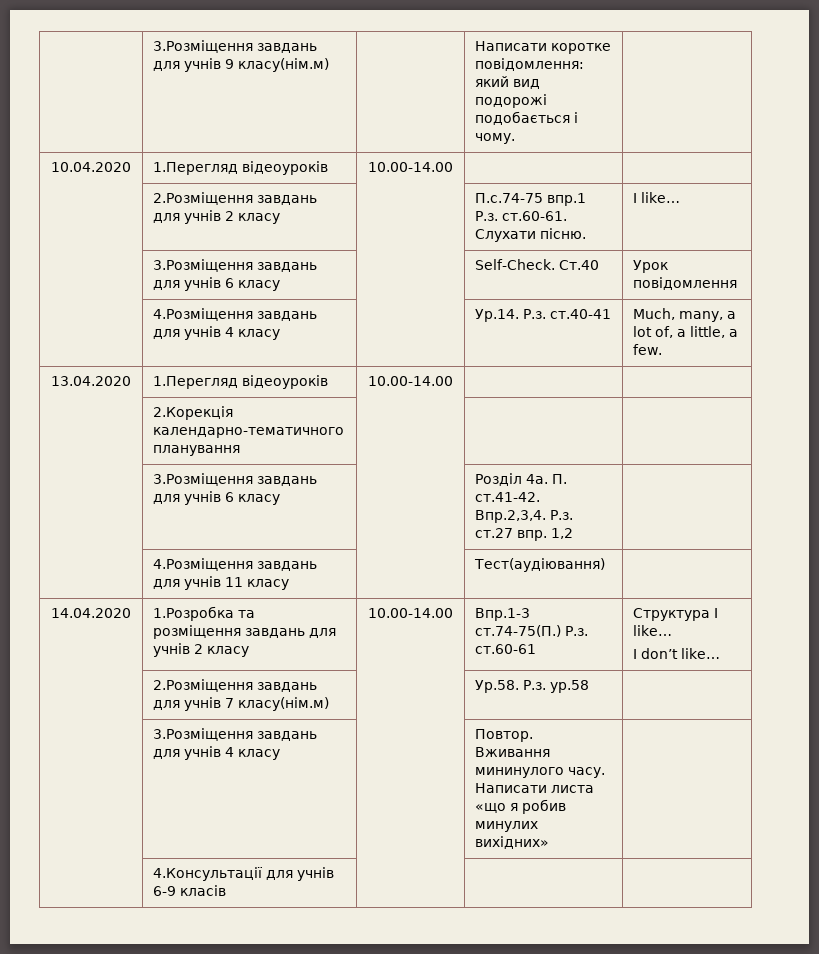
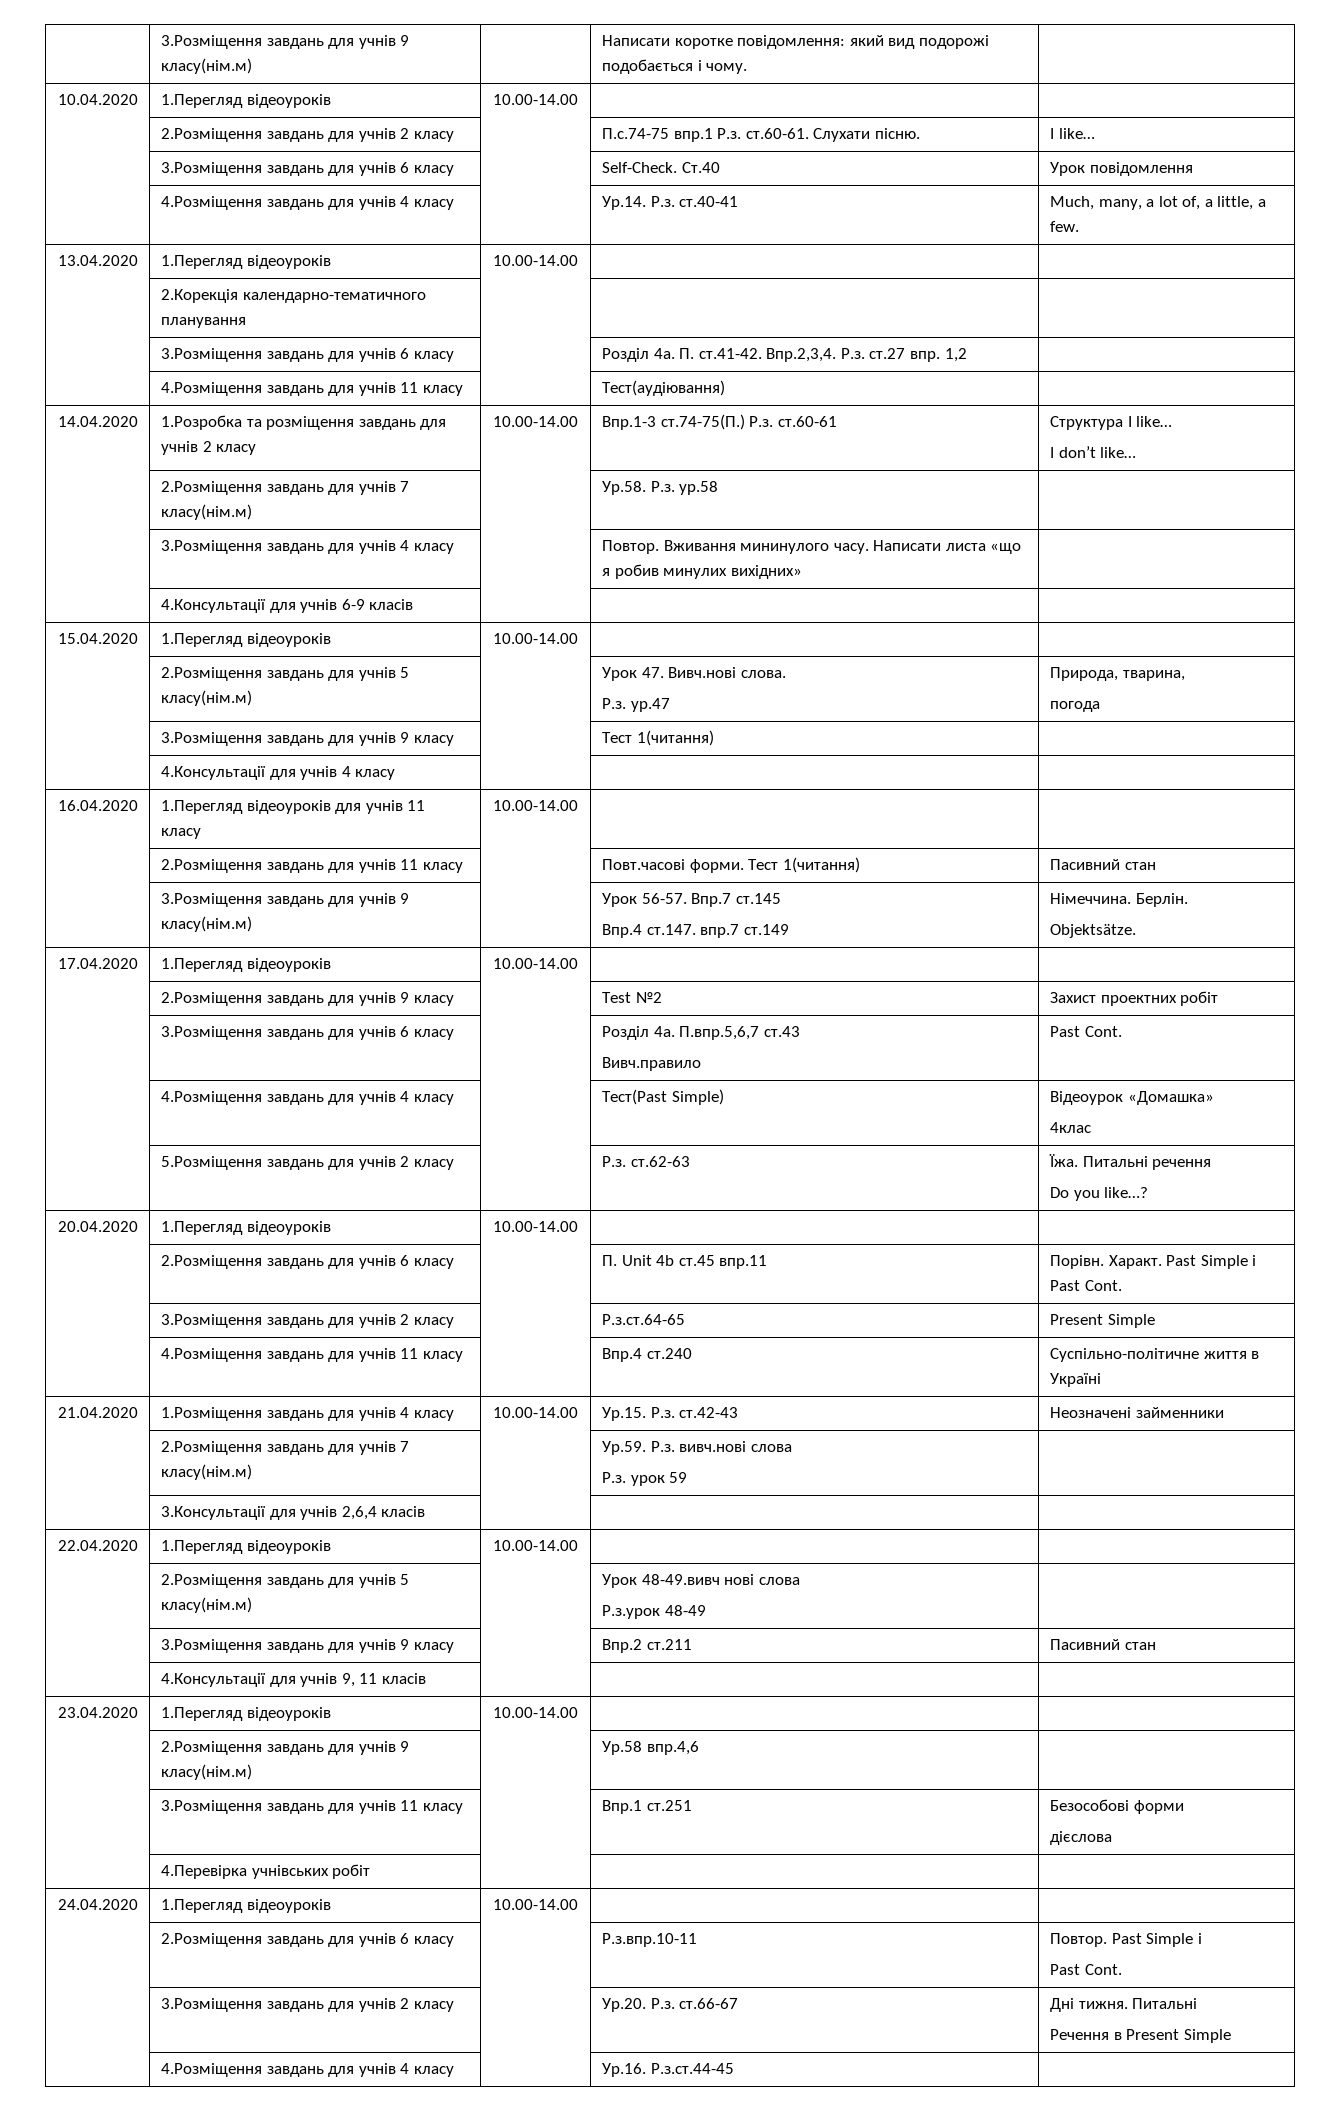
(227, 890) none -> [57,633,138,644] [160,633,331,647] [493,633,578,644] [160,667,410,681] [160,690,252,706] [601,667,786,681] [601,698,670,712] [1049,667,1185,681] [1049,701,1100,712] [160,732,454,746] [601,730,714,746] [160,766,396,780] [57,800,138,811] [160,800,426,814] [160,828,201,839] [493,800,578,811] [160,859,463,873] [601,857,860,873] [1049,859,1156,870] [160,893,410,907] [160,916,252,932] [601,893,781,907] [601,924,789,938] [1049,893,1188,907] [1049,924,1136,938] [57,958,138,969] [160,958,331,972] [493,958,578,969] [160,992,454,1006] [601,992,662,1003] [1049,991,1219,1006] [160,1026,454,1040] [601,1026,800,1040] [601,1057,701,1071] [1049,1026,1122,1037] [160,1091,454,1105] [601,1089,724,1105] [1049,1091,1214,1105] [1049,1122,1091,1133] [160,1156,454,1170] [601,1156,690,1167] [1048,1154,1212,1170] [1049,1187,1149,1201] [57,1221,138,1232] [160,1221,331,1235] [493,1221,578,1232] [160,1255,454,1269] [601,1255,768,1269] [1049,1255,1257,1269] [1049,1280,1122,1291] [160,1314,454,1328] [601,1314,685,1325] [1049,1314,1155,1328] [160,1348,463,1362] [601,1348,692,1362] [1049,1348,1260,1362] [1049,1373,1101,1387] [57,1407,138,1418] [160,1407,454,1421] [493,1407,578,1418] [601,1407,739,1421] [1049,1407,1224,1418] [160,1441,410,1455] [160,1464,252,1480] [601,1441,792,1455] [601,1472,688,1486] [160,1506,426,1520] [57,1540,138,1551] [160,1540,331,1554] [493,1540,578,1551] [160,1574,410,1588] [160,1597,252,1613] [601,1574,800,1588] [601,1605,706,1619] [160,1639,454,1653] [601,1639,692,1653] [1049,1639,1156,1650] [160,1673,426,1687] [57,1707,138,1718] [160,1707,331,1721] [493,1707,578,1718] [160,1741,410,1755] [160,1764,252,1780] [601,1741,699,1755] [160,1800,463,1814] [601,1800,692,1814] [1049,1799,1184,1814] [1049,1831,1112,1845] [160,1864,371,1879] [57,1899,138,1910] [160,1899,331,1913] [493,1899,578,1910] [160,1933,454,1947] [601,1933,697,1947] [1049,1933,1202,1947] [1049,1964,1122,1975] [160,1998,454,2012] [601,1998,739,2012] [1049,1998,1198,2012] [1049,2029,1231,2043] [160,2063,454,2077] [601,2063,734,2077] // 15.04.2020 | 1.Перегляд відеоуроків | 10.00-14.00 | | // | 2.Розміщення завдань для учнів 5 класу(нім.м) | | Урок 47. Вивч.нові слова. // Р.з. ур.47 | Природа, тварина, // погода // | 3.Розміщення завдань для учнів 9 класу | | Тест 1(читання) | // | 4.Консультації для учнів 4 класу | | | // 16.04.2020 | 1.Перегляд відеоуроків для учнів 11 класу | 10.00-14.00 | | // | 2.Розміщення завдань для учнів 11 класу | | Повт.часові форми. Тест 1(читання) | Пасивний стан // | 3.Розміщення завдань для учнів 9 класу(нім.м) | | Урок 56-57. Впр.7 ст.145 // Впр.4 ст.147. впр.7 ст.149 | Німеччина. Берлін. // Objektsätze. // 17.04.2020 | 1.Перегляд відеоуроків | 10.00-14.00 | | // | 2.Розміщення завдань для учнів 9 класу | | Test №2 | Захист проектних робіт // | 3.Розміщення завдань для учнів 6 класу | | Розділ 4а. П.впр.5,6,7 ст.43 // Вивч.правило | Past Cont. // | 4.Розміщення завдань для учнів 4 класу | | Тест(Past Simple) | Відеоурок «Домашка» // 4клас // | 5.Розміщення завдань для учнів 2 класу | | Р.з. ст.62-63 | Їжа. Питальні речення // Do you like…? // 20.04.2020 | 1.Перегляд відеоуроків | 10.00-14.00 | | // | 2.Розміщення завдань для учнів 6 класу | | П. Unit 4b ст.45 впр.11 | Порівн. Характ. Past Simple i Past Cont. // | 3.Розміщення завдань для учнів 2 класу | | Р.з.ст.64-65 | Present Simple // | 4.Розміщення завдань для учнів 11 класу | | Впр.4 ст.240 | Суспільно-політичне життя в Україні // 21.04.2020 | 1.Розміщення завдань для учнів 4 класу | 10.00-14.00 | Ур.15. Р.з. ст.42-43 | Неозначені займенники // | 2.Розміщення завдань для учнів 7 класу(нім.м) | | Ур.59. Р.з. вивч.нові слова // Р.з. урок 59 | // | 3.Консультації для учнів 2,6,4 класів | | | // 22.04.2020 | 1.Перегляд відеоуроків | 10.00-14.00 | | // | 2.Розміщення завдань для учнів 5 класу(нім.м) | | Урок 48-49.вивч нові слова // Р.з.урок 48-49 | // | 3.Розміщення завдань для учнів 9 класу | | Впр.2 ст.211 | Пасивний стан // | 4.Консультації для учнів 9, 11 класів | | | // 23.04.2020 | 1.Перегляд відеоуроків | 10.00-14.00 | | // | 2.Розміщення завдань для учнів 9 класу(нім.м) | | Ур.58 впр.4,6 | // | 3.Розміщення завдань для учнів 11 класу | | Впр.1 ст.251 | Безособові форми // дієслова // | 4.Перевірка учнівських робіт | | | // 24.04.2020 | 1.Перегляд відеоуроків | 10.00-14.00 | | // | 2.Розміщення завдань для учнів 6 класу | | Р.з.впр.10-11 | Повтор. Past Simple i // Past Cont. // | 3.Розміщення завдань для учнів 2 класу | | Ур.20. Р.з. ст.66-67 | Дні тижня. Питальні // Речення в Present Simple // | 4.Розміщення завдань для учнів 4 класу | | Ур.16. Р.з.ст.44-45 |

